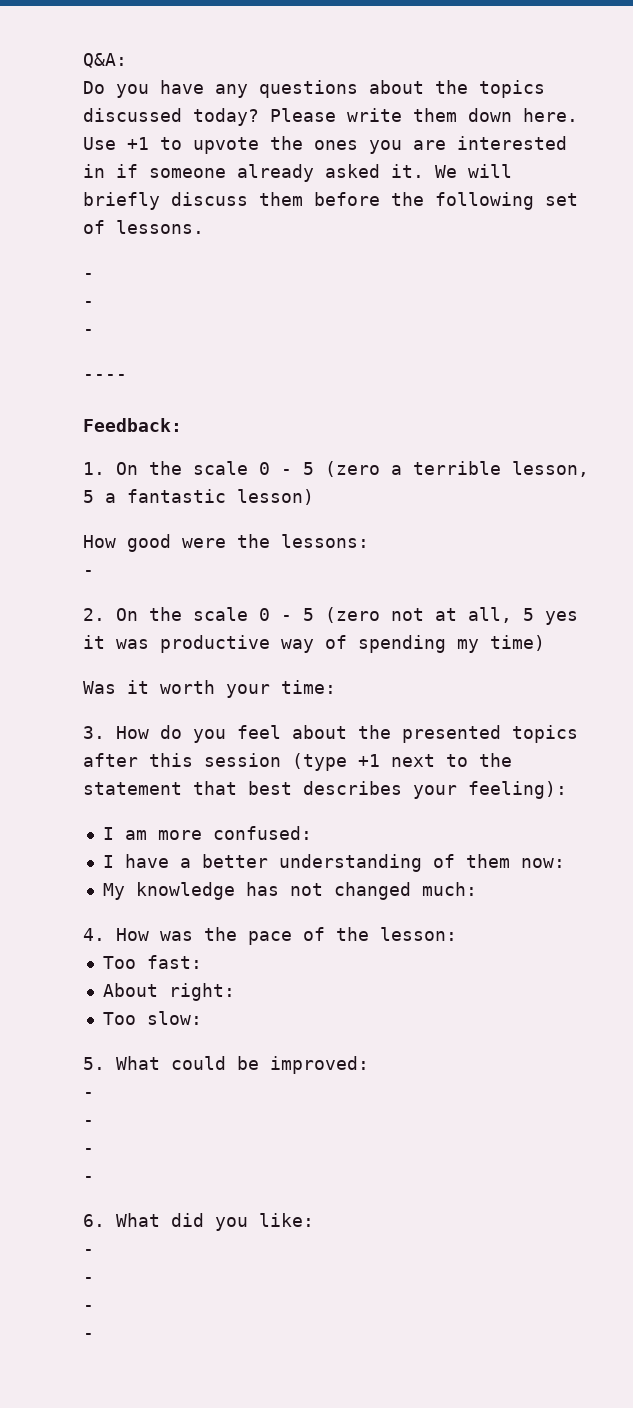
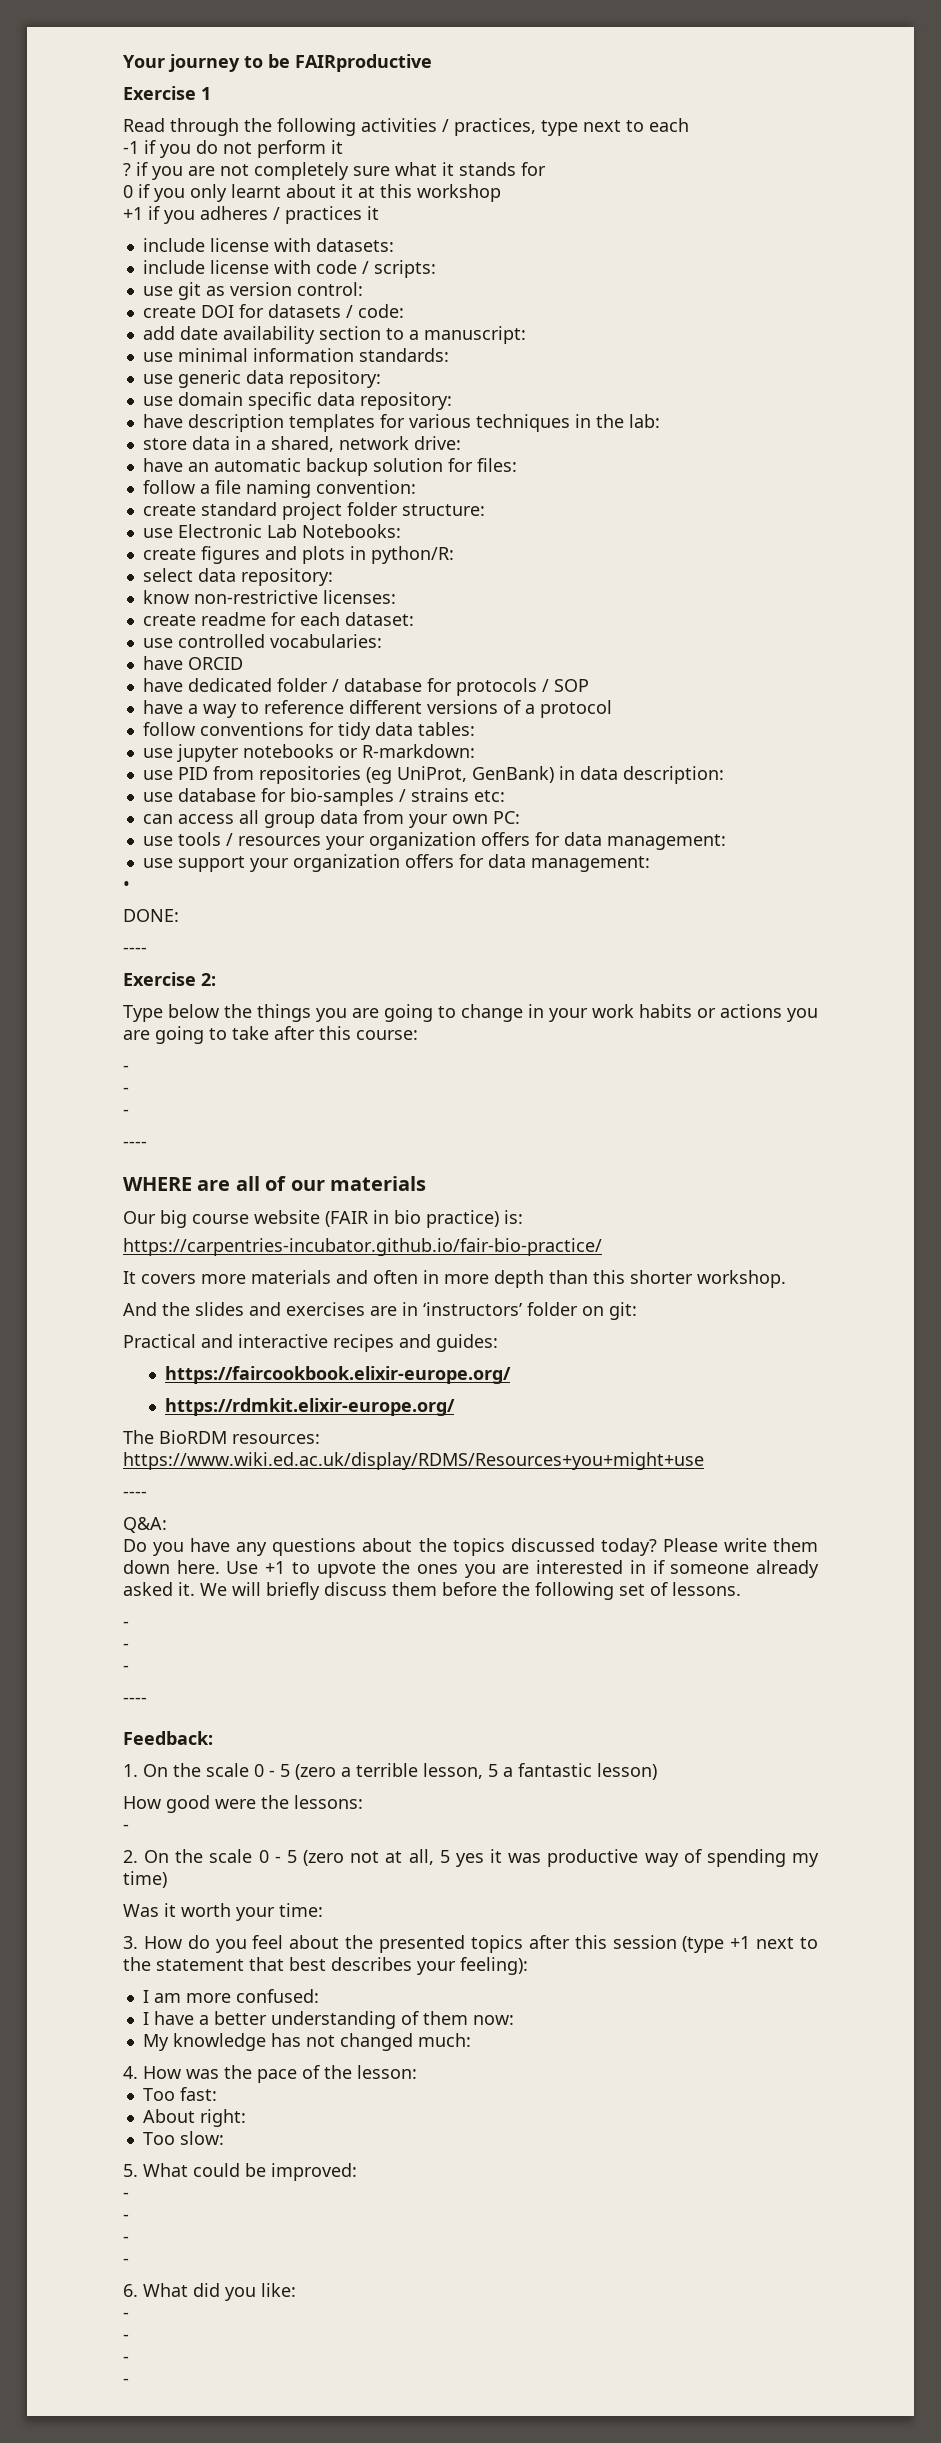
(83, 60) none -> [123,54,432,72] [123,86,211,100] [123,118,689,136] [123,140,343,158] [123,162,546,180] [123,184,501,202] [123,206,379,224] [142,238,394,252] [142,260,436,278] [142,282,363,300] [142,304,404,318] [142,326,526,344] [142,348,449,362] [142,370,381,388] [142,392,452,410] [142,414,660,432] [142,436,461,452] [142,458,517,476] [142,480,416,498] [142,502,485,520] [142,524,401,538] [142,546,454,564] [142,568,333,586] [142,590,396,604] [142,612,414,626] [142,634,382,648] [142,656,243,670] [142,678,589,696] [142,700,612,718] [142,722,475,740] [142,744,475,762] [142,766,724,784] [142,788,505,806] [142,810,520,828] [142,832,726,850] [142,854,650,872] [123,881,130,890] [123,909,179,922] [123,947,147,954] [123,972,216,986] [123,1004,818,1022] [123,1026,418,1044] [123,1065,129,1072] [123,1087,129,1094] [123,1109,129,1116] [123,1141,147,1148] [123,1176,426,1191] [123,1210,523,1228] [123,1238,602,1256] [123,1270,786,1288] [123,1302,637,1320] [123,1334,498,1352] [164,1366,511,1384] [164,1398,455,1416] [123,1430,320,1444] [123,1452,704,1470] [123,1491,147,1498] Your journey to be FAIRproductive // Exercise 1 // Read through the following activities / practices, type next to each // -1 if you do not perform it // ? if you are not completely sure what it stands for // 0 if you only learnt about it at this workshop // +1 if you adheres / practices it // include license with datasets: // include license with code / scripts: // use git as version control: // create DOI for datasets / code: // add date availability section to a manuscript: // use minimal information standards: // use generic data repository: // use domain specific data repository: // have description templates for various techniques in the lab: // store data in a shared, network drive: // have an automatic backup solution for files: // follow a file naming convention: // create standard project folder structure: // use Electronic Lab Notebooks: // create figures and plots in python/R: // select data repository: // know non-restrictive licenses: // create readme for each dataset: // use controlled vocabularies: // have ORCID // have dedicated folder / database for protocols / SOP // have a way to reference different versions of a protocol // follow conventions for tidy data tables: // use jupyter notebooks or R-markdown: // use PID from repositories (eg UniProt, GenBank) in data description: // use database for bio-samples / strains etc: // can access all group data from your own PC: // use tools / resources your organization offers for data management: // use support your organization offers for data management: // • // DONE: // ---- // Exercise 2: // Type below the things you are going to change in your work habits or actions you are going to take after this course: // - // - // - // ---- // WHERE are all of our materials // Our big course website (FAIR in bio practice) is: // https://carpentries-incubator.github.io/fair-bio-practice/ // It covers more materials and often in more depth than this shorter workshop. // And the slides and exercises are in ‘instructors’ folder on git: // Practical and interactive recipes and guides: // https://faircookbook.elixir-europe.org/ // https://rdmkit.elixir-europe.org/ // The BioRDM resources: https://www.wiki.ed.ac.uk/display/RDMS/Resources+you+might+use // ---- //

